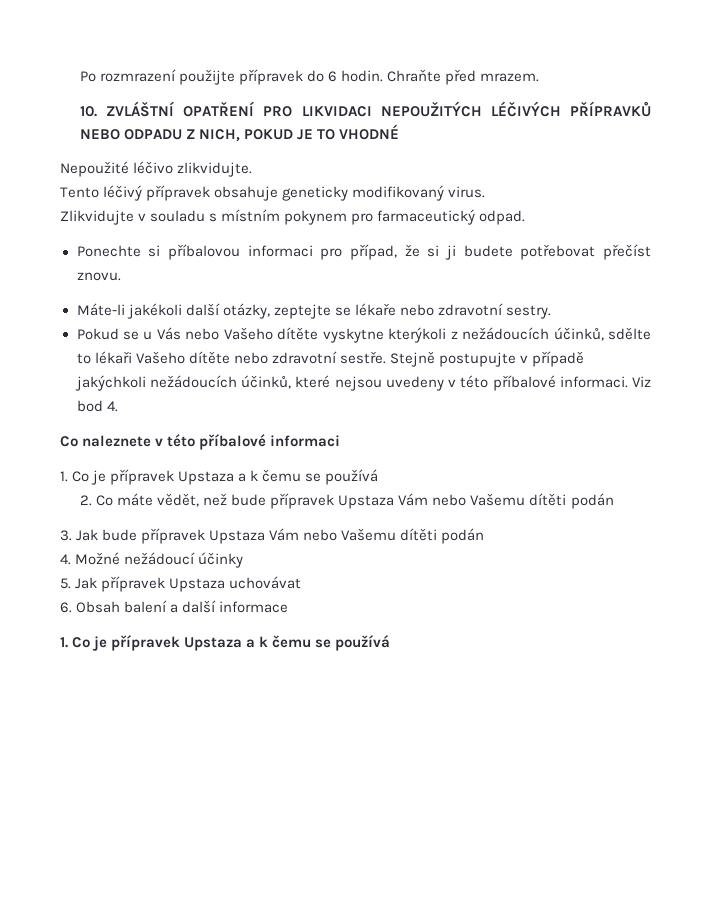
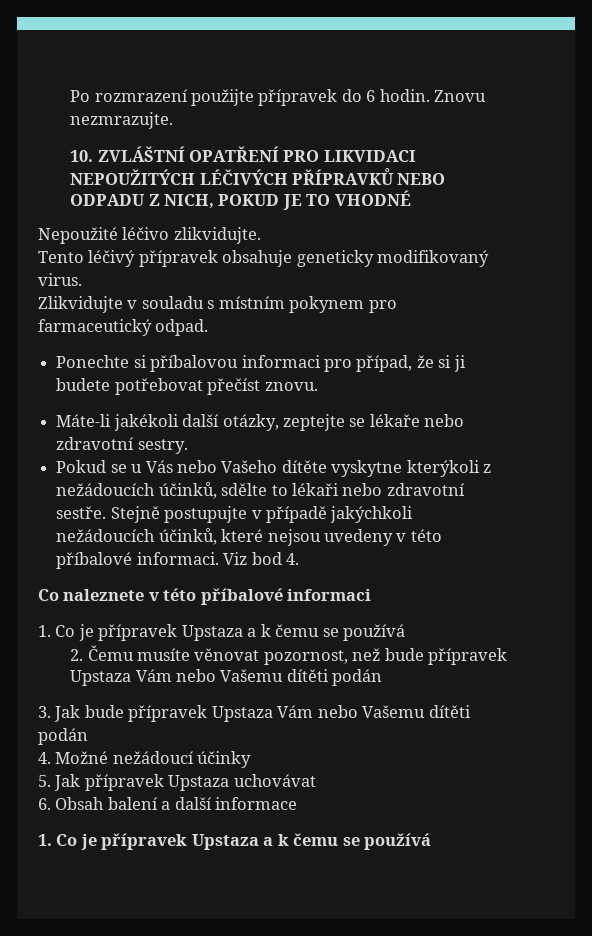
[387,69,540,85] Chraňte před mrazem. -> [434,90,487,102] [70,112,174,129] Znovu nezmrazujte.
[135,351,230,364] Vašeho dítěte -> (339, 489) none
[95,493,200,507] Co máte vědět, -> [87,645,348,665] Čemu musíte věnovat pozornost,

